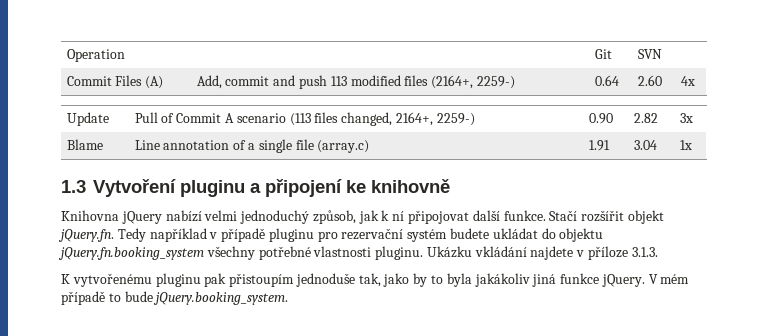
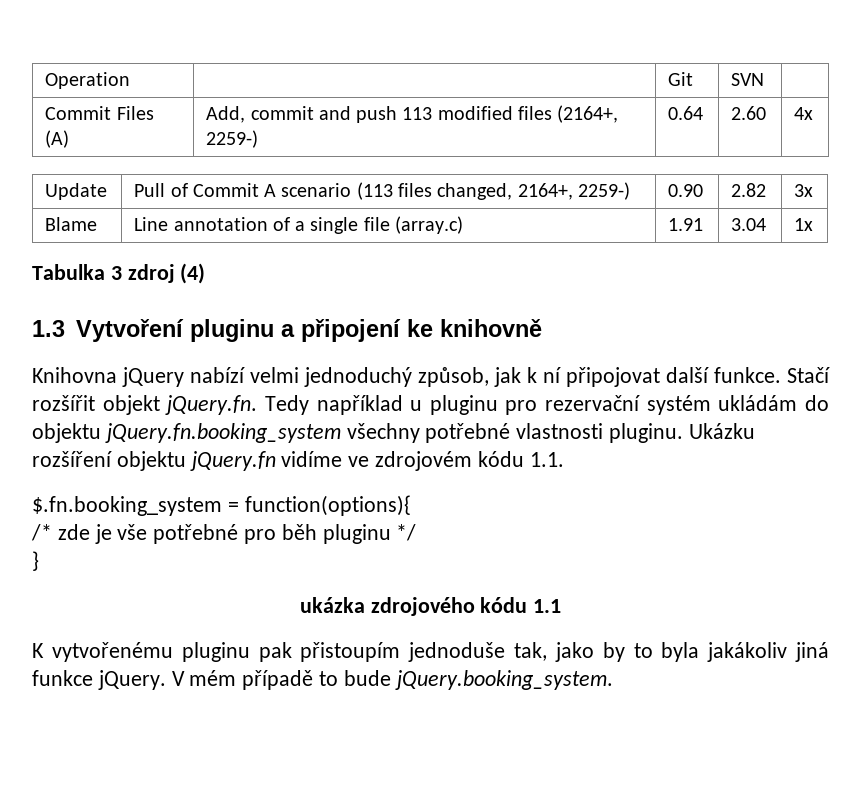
(692, 145) none -> [32,263,206,284] // Tabulka 3 zdroj (4)
[209,228,266,242] v případě -> [410,400,423,411] u
[450,228,538,239] budete ukládat -> [718,395,798,411] ukládám
[474,246,658,260] vkládání najdete v příloze 3.1.3. -> [32,451,564,471] [32,495,411,516] [31,524,417,544] [32,551,39,571] [299,597,562,616] rozšíření objektu jQuery.fn vidíme ve zdrojovém kódu 1.1. // $.fn.booking_system = function(options){ // /* zde je vše potřebné pro běh pluginu */ // } // ukázka zdrojového kódu 1.1

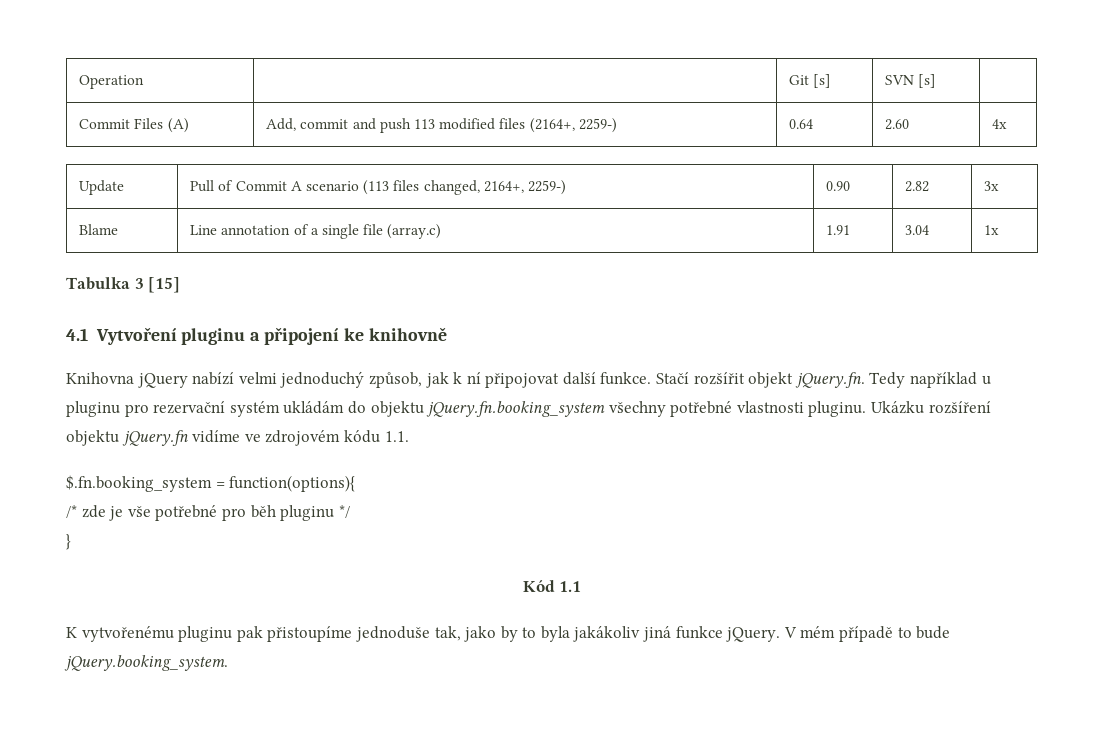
(694, 79) none -> [813,74,832,88] [s]
(765, 79) none -> [918,74,937,88] [s]
[127,263,206,284] [32,320,65,337] zdroj (4) // 1.3 -> [148,277,181,293] [66,328,88,341] [15] // 4.1
[299,597,528,616] ukázka zdrojového kódu -> [522,580,555,592] Kód
[300,642,401,662] přistoupím -> [267,626,353,642] přistoupíme

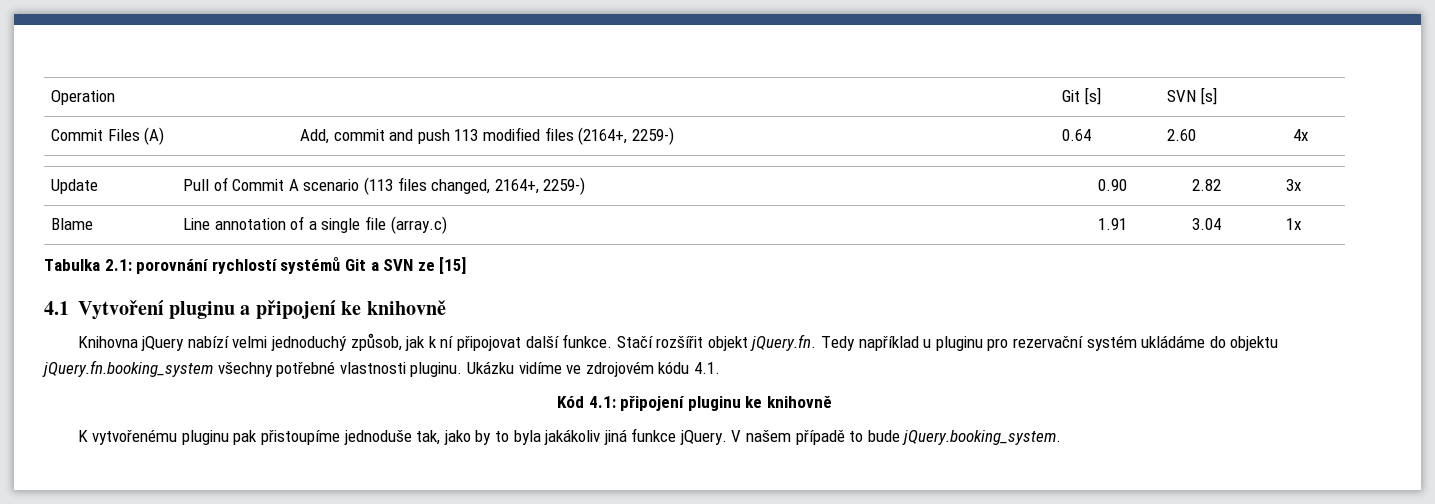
[134,278,144,289] 3 -> [104,257,435,274] 2.1: porovnání rychlostí systémů Git a SVN ze
[283,401,345,414] ukládám -> [1141,335,1206,348] ukládáme
[928,401,991,414] [66,430,188,446] rozšíření objektu jQuery.fn -> (514, 367) none
[384,431,409,442] [66,475,356,492] [66,505,350,521] [66,534,71,550] [522,580,582,592] 1.1. // $.fn.booking_system = function(options){ // /* zde je vše potřebné pro běh pluginu */ // } // Kód 1.1 -> [693,362,720,374] [557,396,832,411] 4.1. // Kód 4.1: připojení pluginu ke knihovně
[800,626,836,638] mém -> [746,430,792,442] našem

